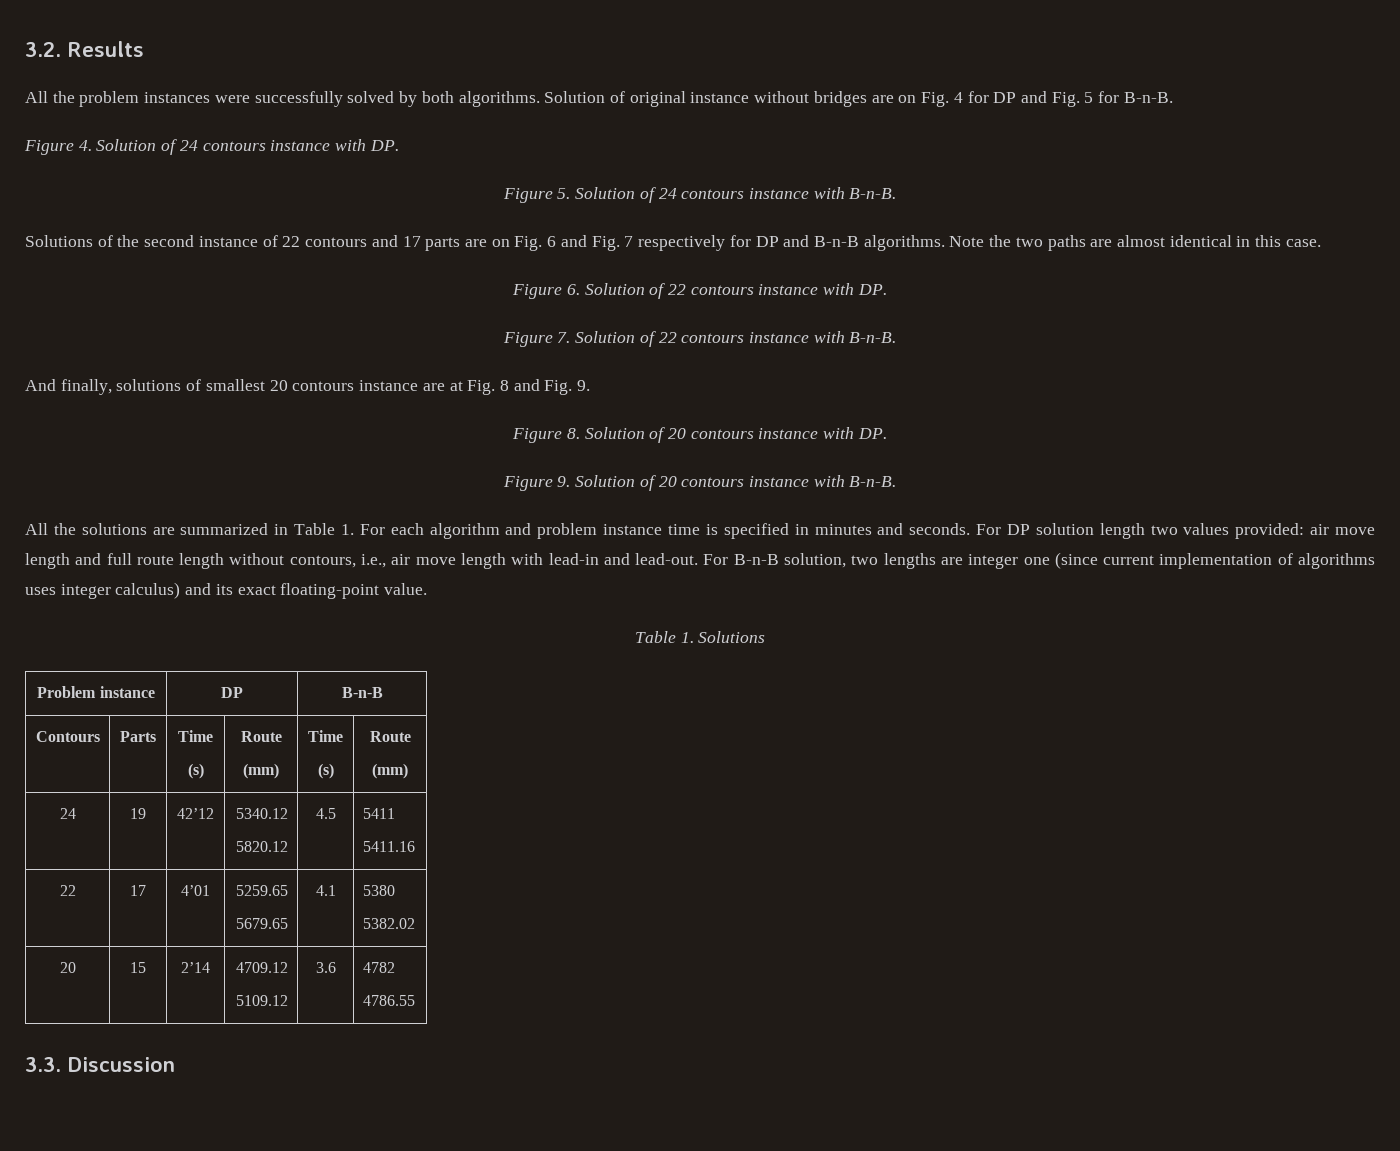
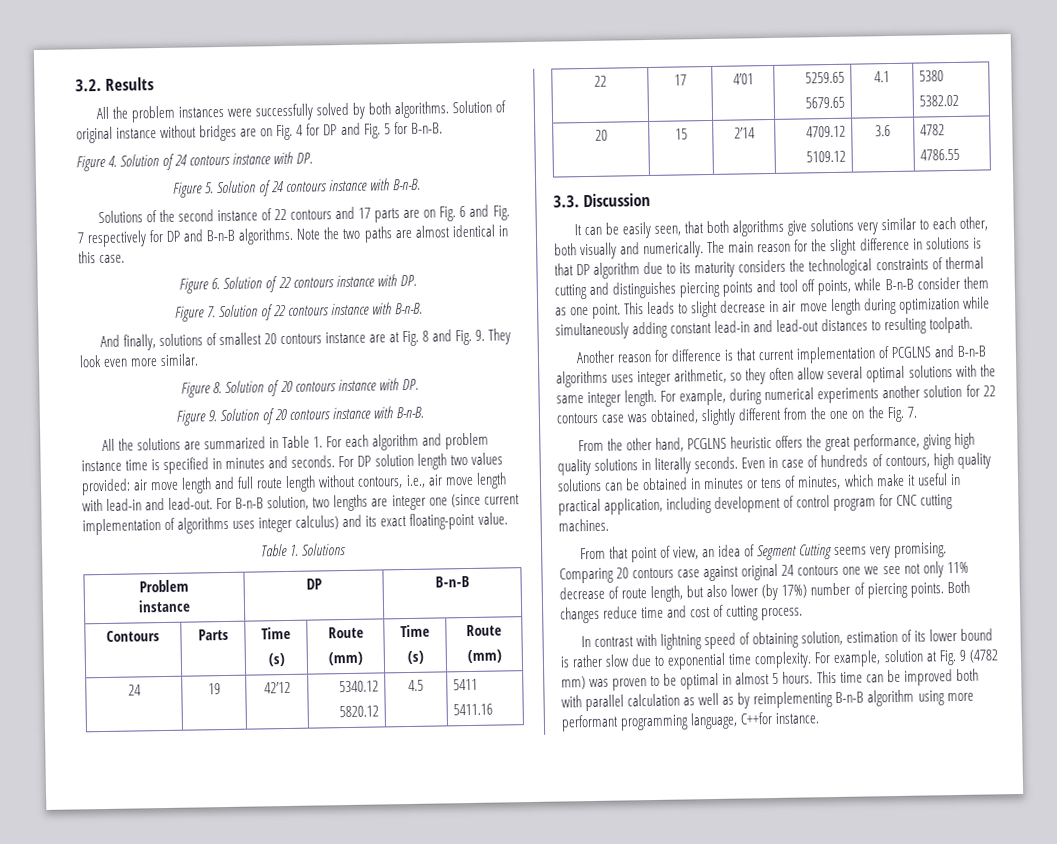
(591, 385) none -> [488,328,512,345] [79,353,200,368] They look even more similar.
(97, 692) none -> (189, 586) //
(175, 1064) none -> [573,216,989,239] [554,236,982,260] [554,256,984,279] [554,276,989,300] [555,296,990,319] [555,316,974,340] [575,344,987,364] [556,364,996,388] [556,384,996,408] [556,406,917,426] [577,432,976,452] [557,452,991,476] [557,473,961,492] [558,494,954,516] [558,518,609,532] [579,542,948,563] [559,561,969,584] [559,580,970,603] [560,604,804,624] [580,628,994,650] [560,649,999,670] [561,668,979,691] [561,689,974,712] [561,712,820,732] // It can be easily seen, that both algorithms give solutions very similar to each other, both visually and numerically. The main reason for the slight difference in solutions is that DP algorithm due to its maturity considers the technological constraints of thermal cutting and distinguishes piercing points and tool off points, while B-n-B consider them as one point. This leads to slight decrease in air move length during optimization while simultaneously adding constant lead-in and lead-out distances to resulting toolpath. // Another reason for difference is that current implementation of PCGLNS and B-n-B algorithms uses integer arithmetic, so they often allow several optimal solutions with the same integer length. For example, during numerical experiments another solution for 22 contours case was obtained, slightly different from the one on the Fig. 7. // From the other hand, PCGLNS heuristic offers the great performance, giving high quality solutions in literally seconds. Even in case of hundreds of contours, high quality solutions can be obtained in minutes or tens of minutes, which make it useful in practical application, including development of control program for CNC cutting machines. // From that point of view, an idea of Segment Cutting seems very promising. Comparing 20 contours case against original 24 contours one we see not only 11% decrease of route length, but also lower (by 17%) number of piercing points. Both changes reduce time and cost of cutting process. // In contrast with lightning speed of obtaining solution, estimation of its lower bound is rather slow due to exponential time complexity. For example, solution at Fig. 9 (4782 mm) was proven to be optimal in almost 5 hours. This time can be improved both with parallel calculation as well as by reimplementing B-n-B algorithm using more performant programming language, C++for instance.

